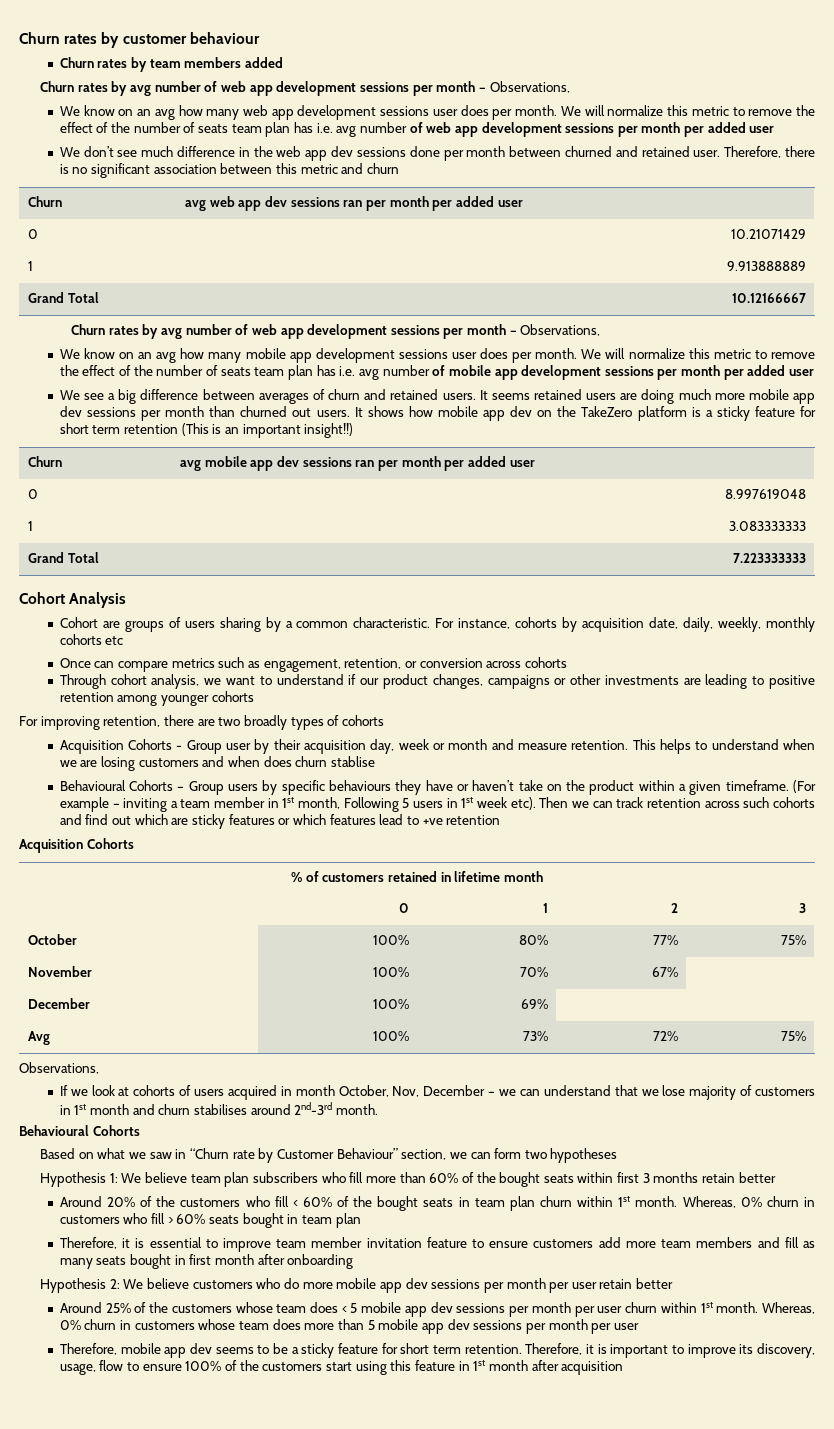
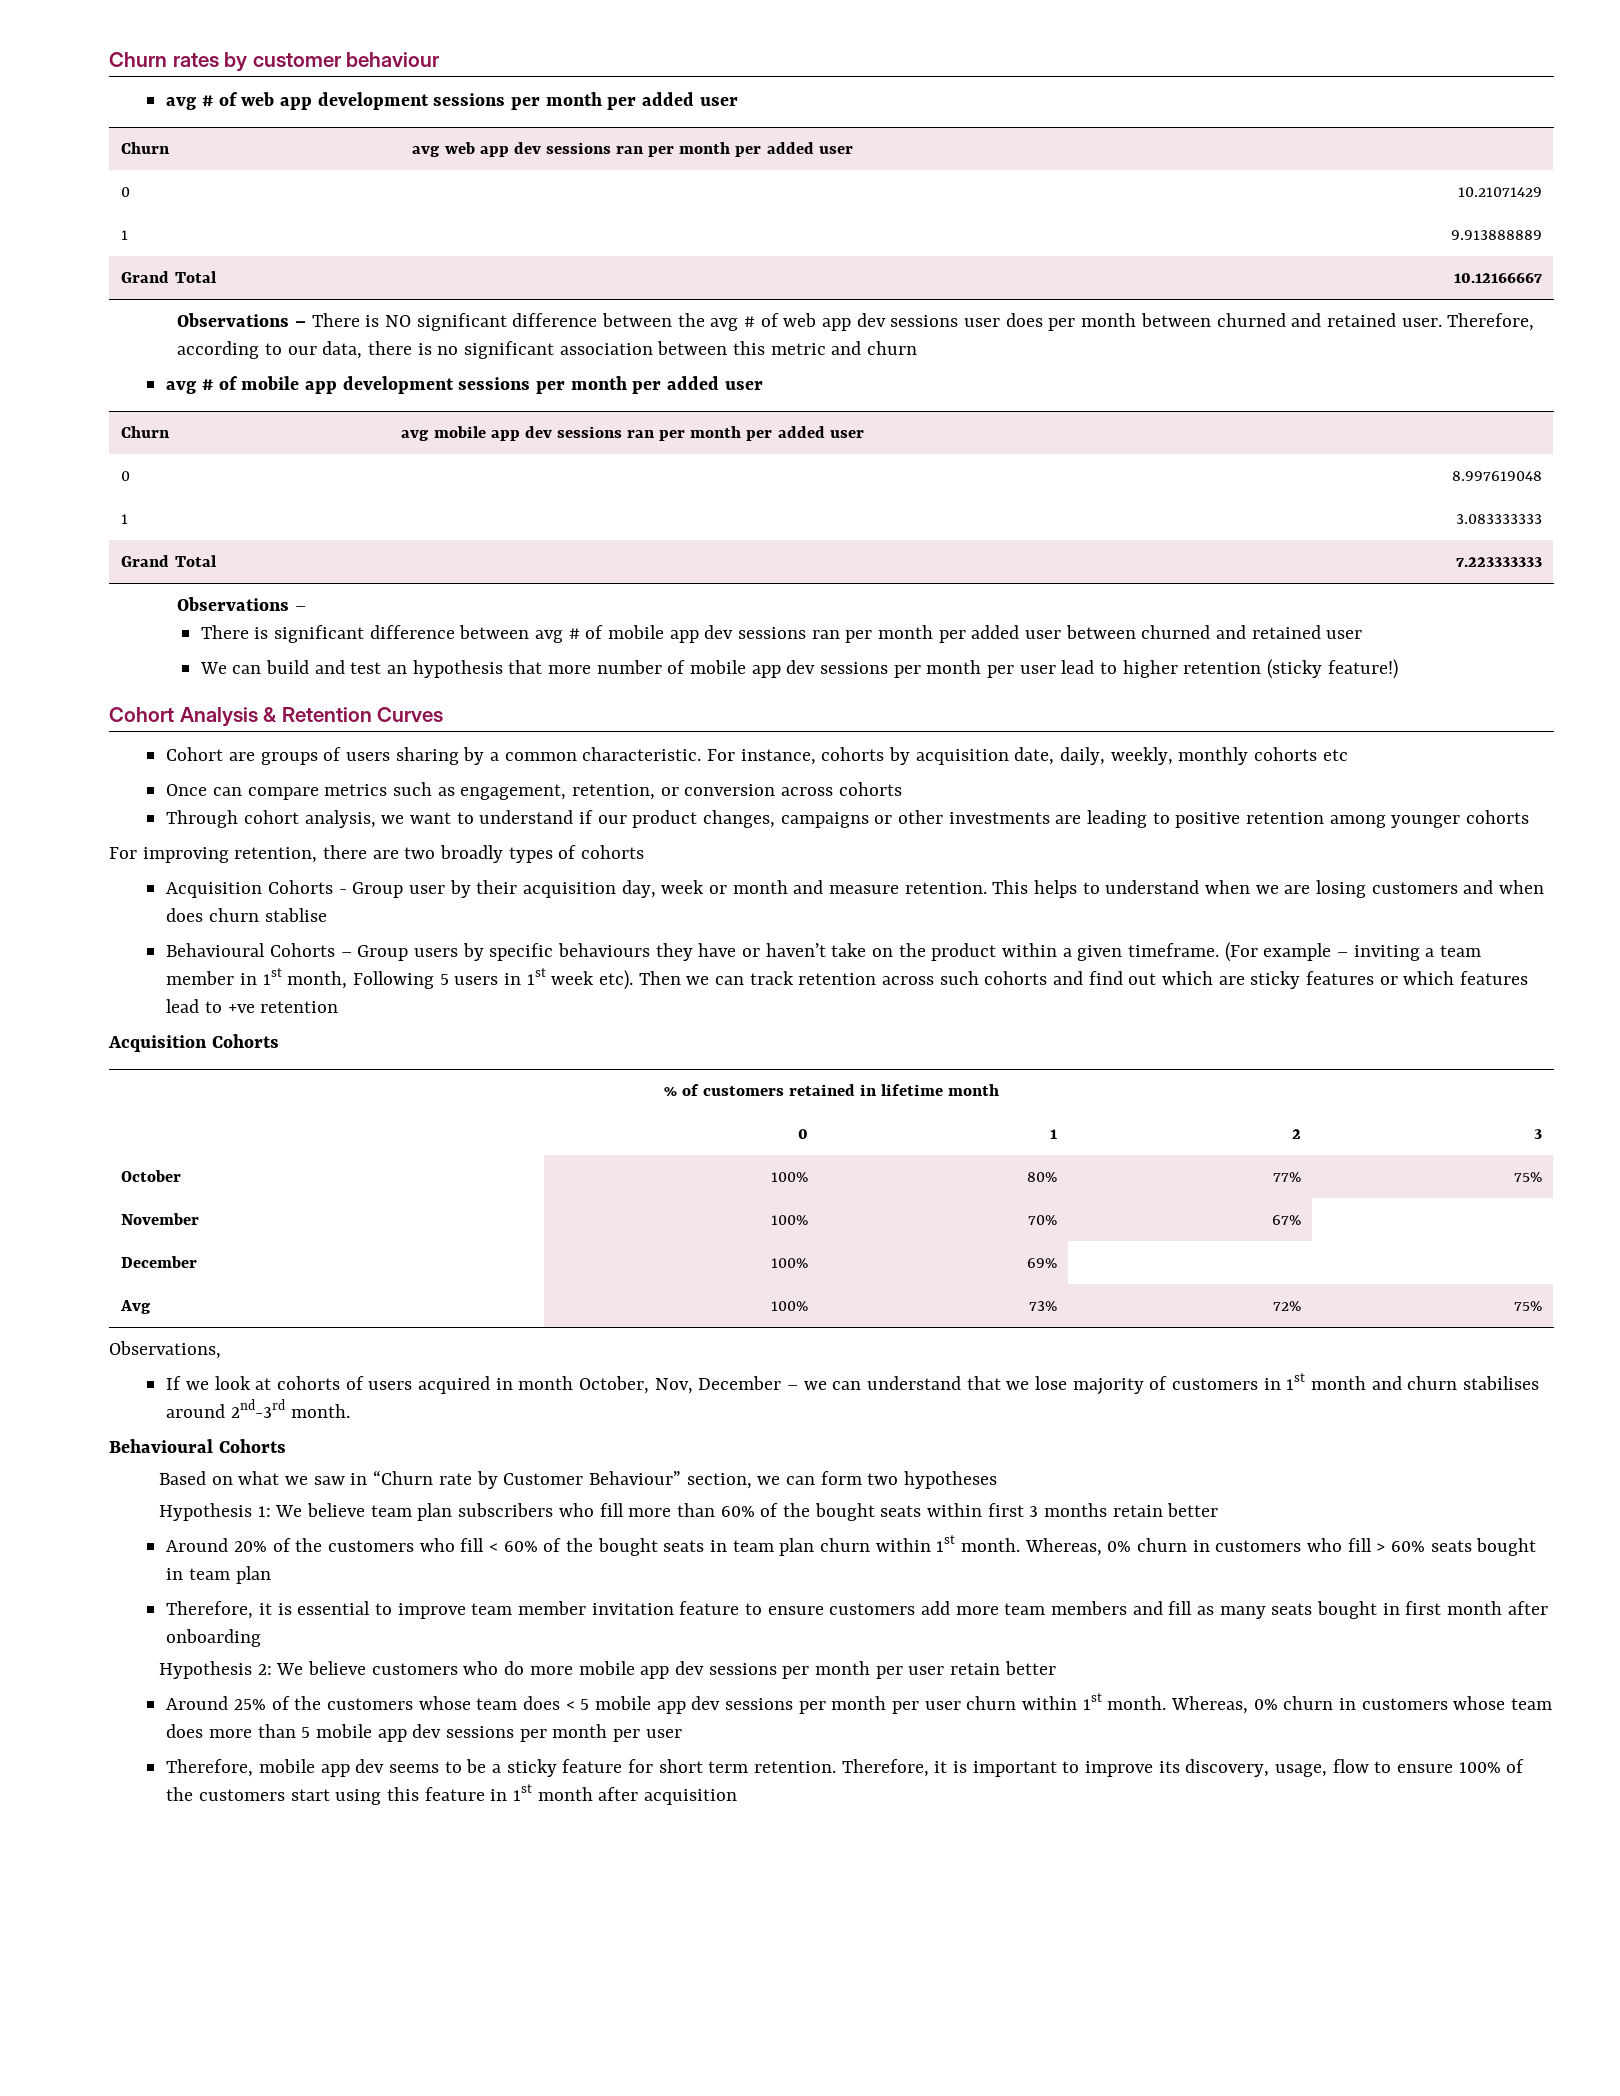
[59,57,284,72] [40,81,570,96] [59,105,815,120] [59,122,407,137] Churn rates by team members added // Churn rates by avg number of web app development sessions per month – Observations, // We know on an avg how many web app development sessions user does per month. We will normalize this metric to remove the effect of the number of seats team plan has i.e. avg number -> [166,95,213,110] avg #
[59,146,815,161] [59,163,400,178] // We don’t see much difference in the web app dev sessions done per month between churned and retained user. Therefore, there is no significant association between this metric and churn -> (738, 101) none
[70,324,601,339] [59,348,815,363] [59,365,430,380] Churn rates by avg number of web app development sessions per month – Observations, // We know on an avg how many mobile app development sessions user does per month. We will normalize this metric to remove the effect of the number of seats team plan has i.e. avg number -> [177,313,1535,331] [177,341,918,359] [166,379,213,394] Observations – There is NO significant difference between the avg # of web app dev sessions user does per month between churned and retained user. Therefore, according to our data, there is no significant association between this metric and churn // avg #
[59,389,816,404] [59,406,816,421] [59,423,354,438] // We see a big difference between averages of churn and retained users. It seems retained users are doing much more mobile app dev sessions per month than churned out users. It shows how mobile app dev on the TakeZero platform is a sticky feature for short term retention (This is an important insight!!) -> (763, 385) none
(806, 558) none -> [177,597,307,611] [200,625,1363,643] [199,659,1398,679] // Observations – // There is significant difference between avg # of mobile app dev sessions ran per month per added user between churned and retained user // We can build and test an hypothesis that more number of mobile app dev sessions per month per user lead to higher retention (sticky feature!)
(127, 600) none -> [263,707,444,722] & Retention Curves

